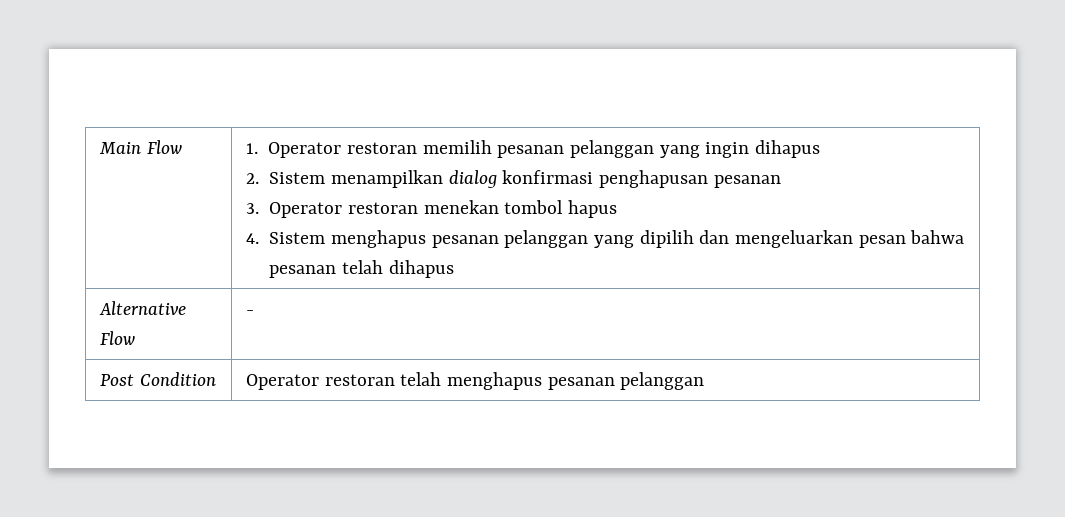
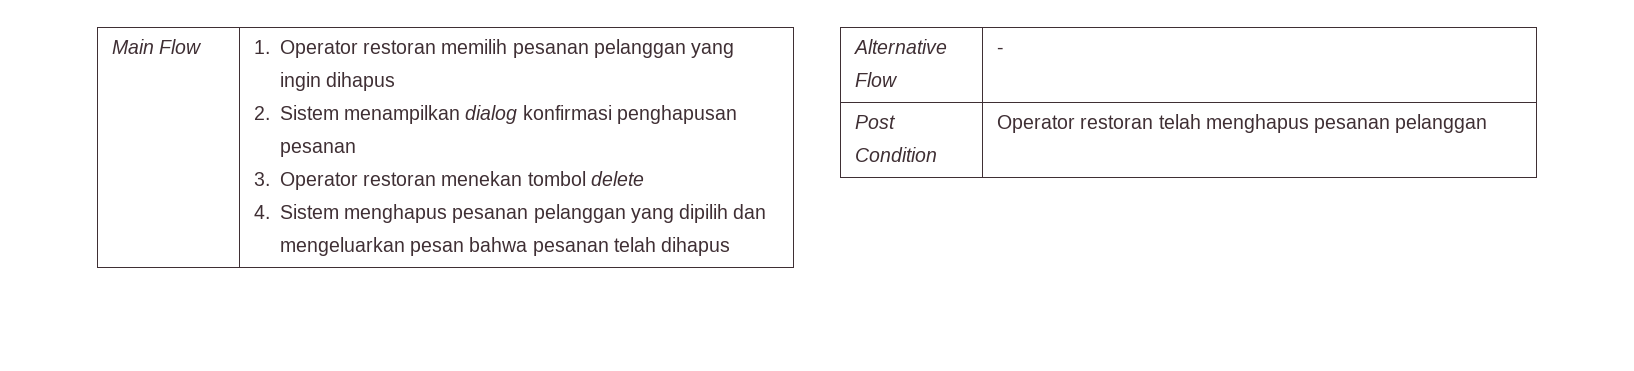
[568,200,618,218] hapus -> [590,171,644,186] delete

